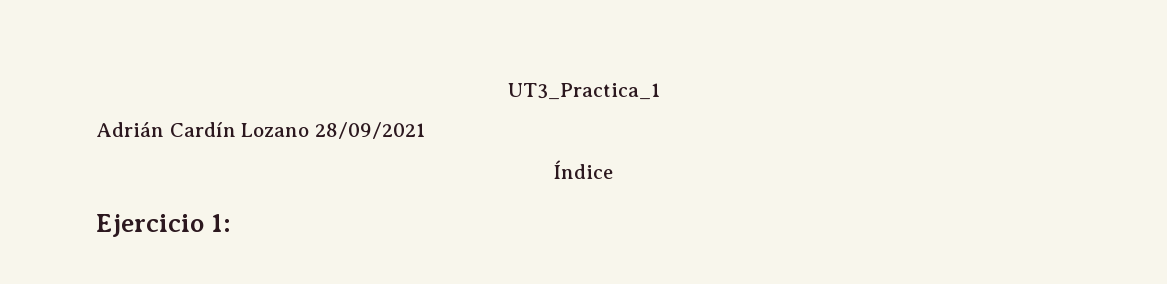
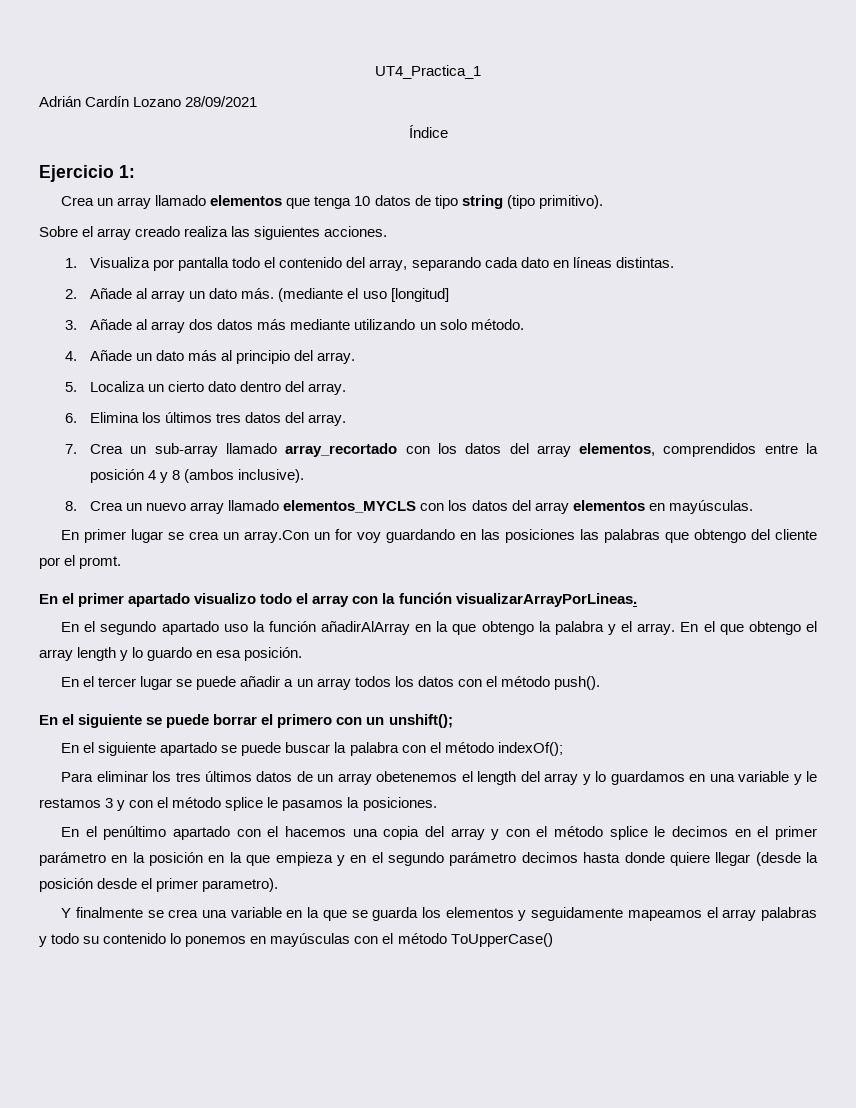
[507,83,660,100] UT3_Practica_1 -> [375,65,481,79] UT4_Practica_1
(232, 223) none -> [61,195,603,209] [39,226,388,240] [64,257,674,271] [64,288,449,302] [64,319,524,333] [64,350,356,364] [64,381,347,395] [64,412,347,426] [64,443,818,457] [90,469,305,483] [64,500,753,514] [61,529,818,543] [39,555,122,569] [39,592,637,607] [61,621,818,635] [39,647,303,661] [61,676,600,690] [39,714,453,728] [61,742,563,756] [61,771,818,785] [39,797,437,811] [61,826,817,840] [39,852,818,866] [39,878,279,892] [61,907,817,921] [39,933,553,947] // Crea un array llamado elementos que tenga 10 datos de tipo string (tipo primitivo). // Sobre el array creado realiza las siguientes acciones. // 1. Visualiza por pantalla todo el contenido del array, separando cada dato en líneas distintas. // 2. Añade al array un dato más. (mediante el uso [longitud] // 3. Añade al array dos datos más mediante utilizando un solo método. // 4. Añade un dato más al principio del array. // 5. Localiza un cierto dato dentro del array. // 6. Elimina los últimos tres datos del array. // 7. Crea un sub-array llamado array_recortado con los datos del array elementos, comprendidos entre la posición 4 y 8 (ambos inclusive). // 8. Crea un nuevo array llamado elementos_MYCLS con los datos del array elementos en mayúsculas. // En primer lugar se crea un array.Con un for voy guardando en las posiciones las palabras que obtengo del cliente por el promt. // En el primer apartado visualizo todo el array con la función visualizarArrayPorLineas. // En el segundo apartado uso la función añadirAlArray en la que obtengo la palabra y el array. En el que obtengo el array length y lo guardo en esa posición. // En el tercer lugar se puede añadir a un array todos los datos con el método push(). // En el siguiente se puede borrar el primero con un unshift(); // En el siguiente apartado se puede buscar la palabra con el método indexOf(); // Para eliminar los tres últimos datos de un array obetenemos el length del array y lo guardamos en una variable y le restamos 3 y con el método splice le pasamos la posiciones. // En el penúltimo apartado con el hacemos una copia del array y con el método splice le decimos en el primer parámetro en la posición en la que empieza y en el segundo parámetro decimos hasta donde quiere llegar (desde la posición desde el primer parametro). // Y finalmente se crea una variable en la que se guarda los elementos y seguidamente mapeamos el array palabras y todo su contenido lo ponemos en mayúsculas con el método ToUpperCase()

